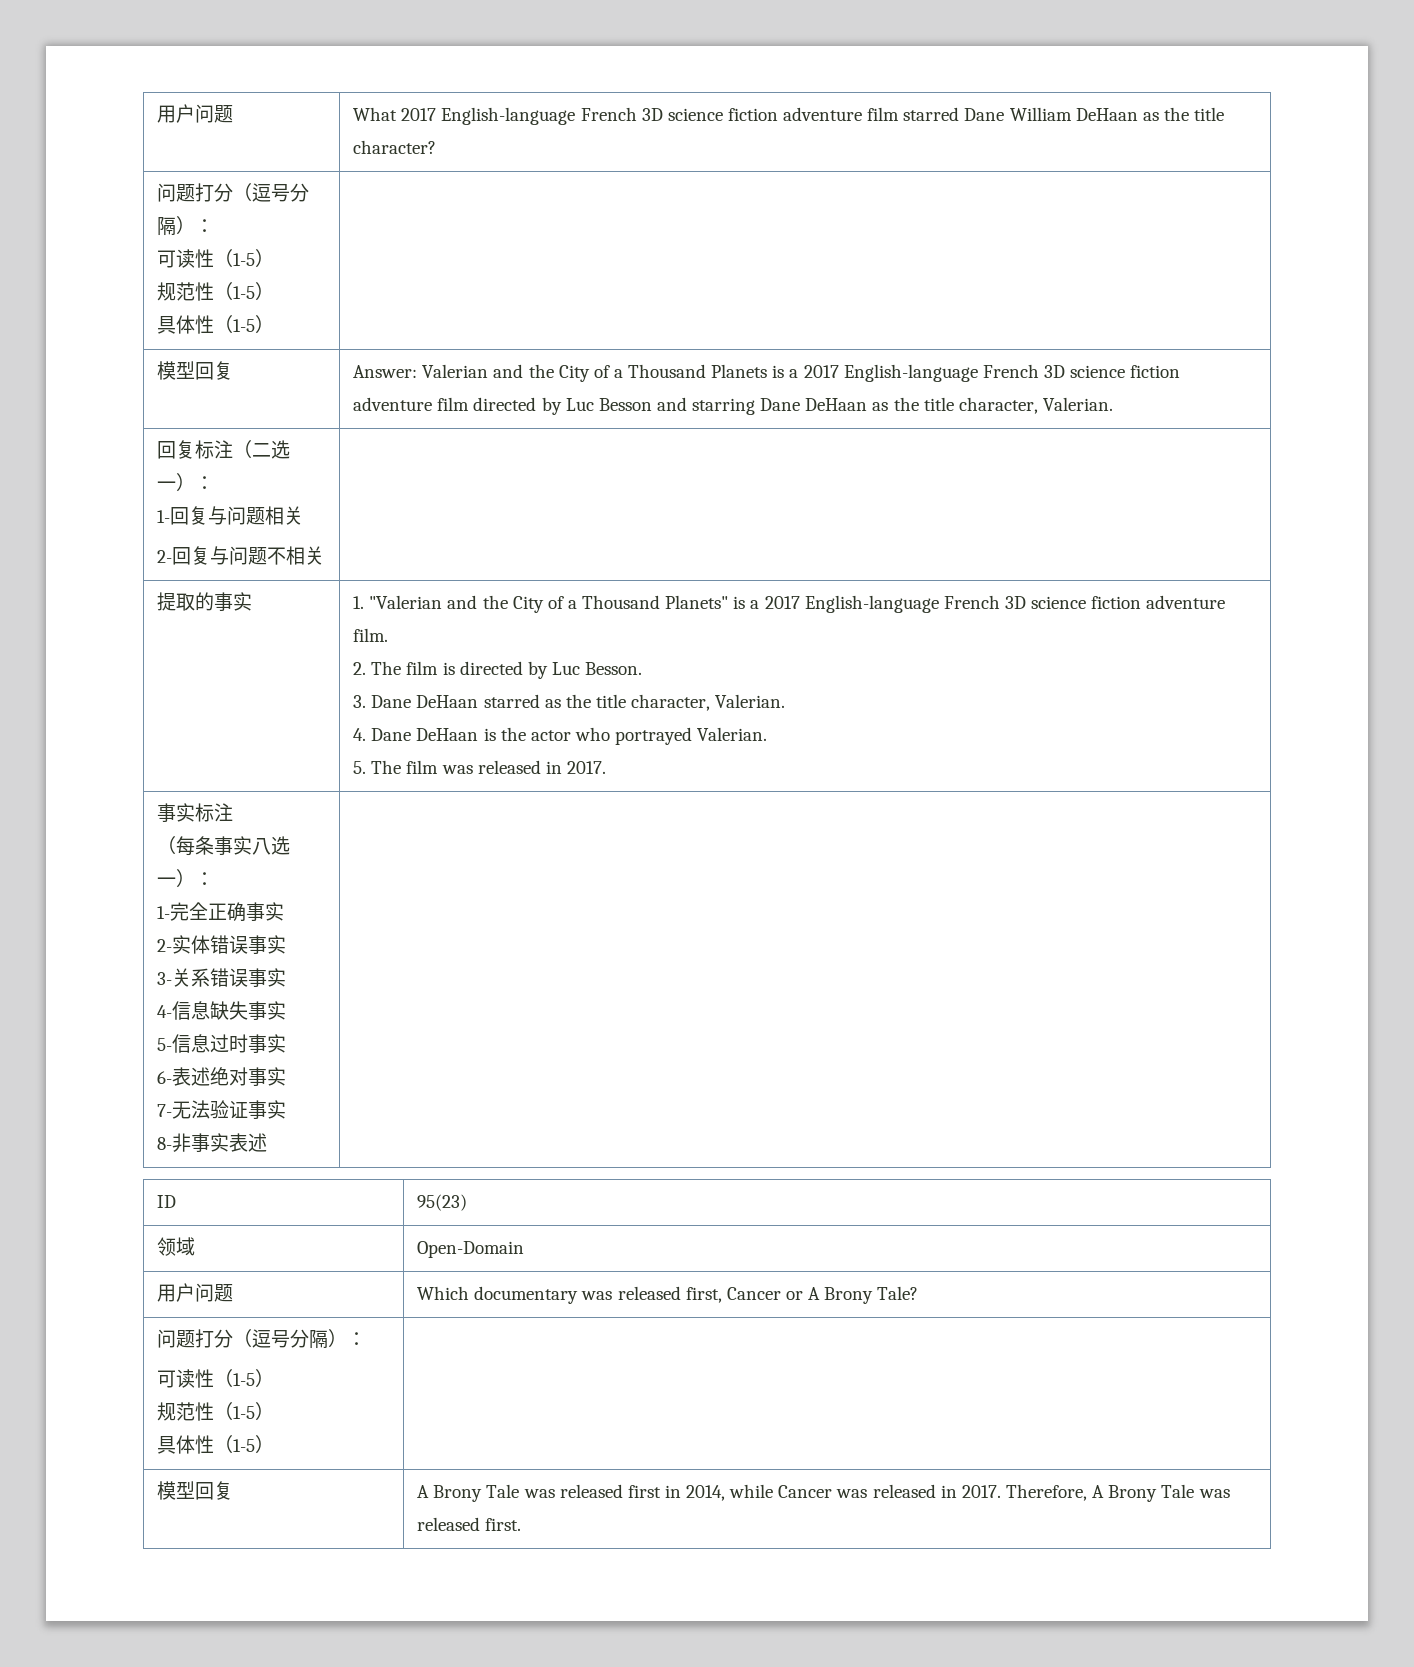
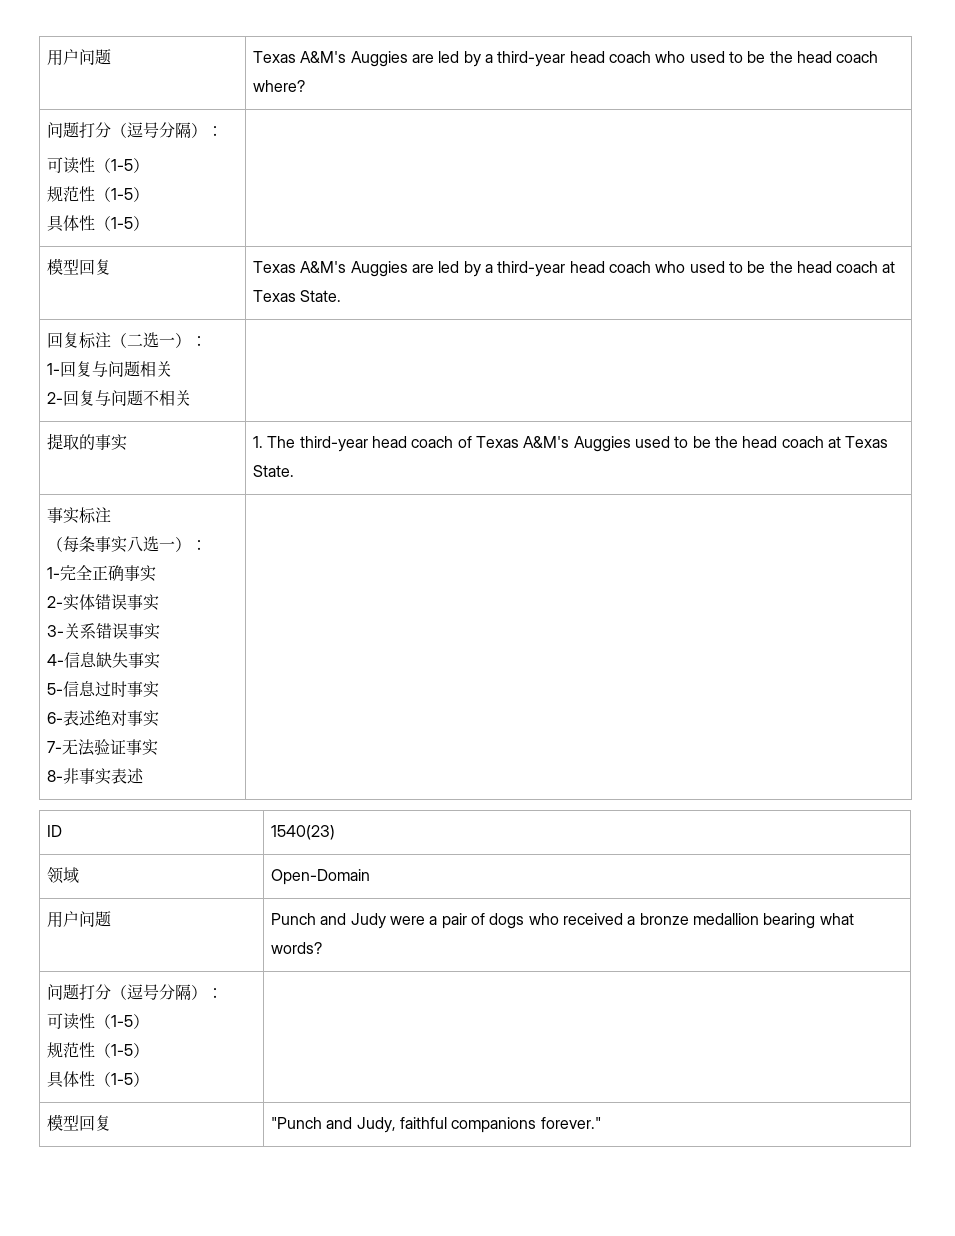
[157,104,234,123] [353,107,1225,125] [353,140,437,154] 用户问题 | What 2017 English-language French 3D science fiction adventure film starred Dane William DeHaan as the title character? -> [47,49,112,66] [253,51,879,67] [253,80,306,92] 用户问题 | Texas A&M's Auggies are led by a third-year head coach who used to be the head coach where?
[353,364,1181,382] [353,397,1113,415] Answer: Valerian and the City of a Thousand Planets is a 2017 English-language French 3D science fiction adventure film directed by Luc Besson and starring Dane DeHaan as the title character, Valerian. -> [253,261,896,277] [253,290,342,302] Texas A&M's Auggies are led by a third-year head coach who used to be the head coach at Texas State.
[369,595,1226,613] [353,628,389,642] [353,661,643,679] [353,694,786,711] [353,727,768,745] [353,760,606,774] "Valerian and the City of a Thousand Planets" is a 2017 English-language French 3D science fiction adventure film. // 2. The film is directed by Luc Besson. // 3. Dane DeHaan starred as the title character, Valerian. // 4. Dane DeHaan is the actor who portrayed Valerian. // 5. The film was released in 2017. -> [267,436,889,452] [253,465,295,477] The third-year head coach of Texas A&M's Auggies used to be the head coach at Texas State.
[417,1194,468,1211] 95(23) -> [271,825,336,840] 1540(23)
[417,1286,919,1304] Which documentary was released first, Cancer or A Brony Tale? -> [271,913,854,929] [271,942,323,954] Punch and Judy were a pair of dogs who received a bronze medallion bearing what words?
[417,1484,1230,1502] [417,1517,522,1531] A Brony Tale was released first in 2014, while Cancer was released in 2017. Therefore, A Brony Tale was released first. -> [271,1117,601,1133] "Punch and Judy, faithful companions forever."

